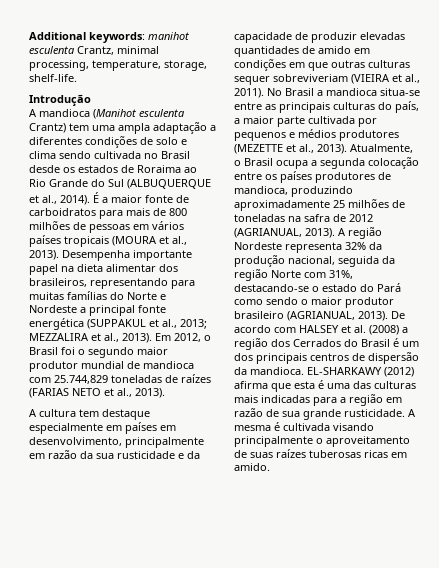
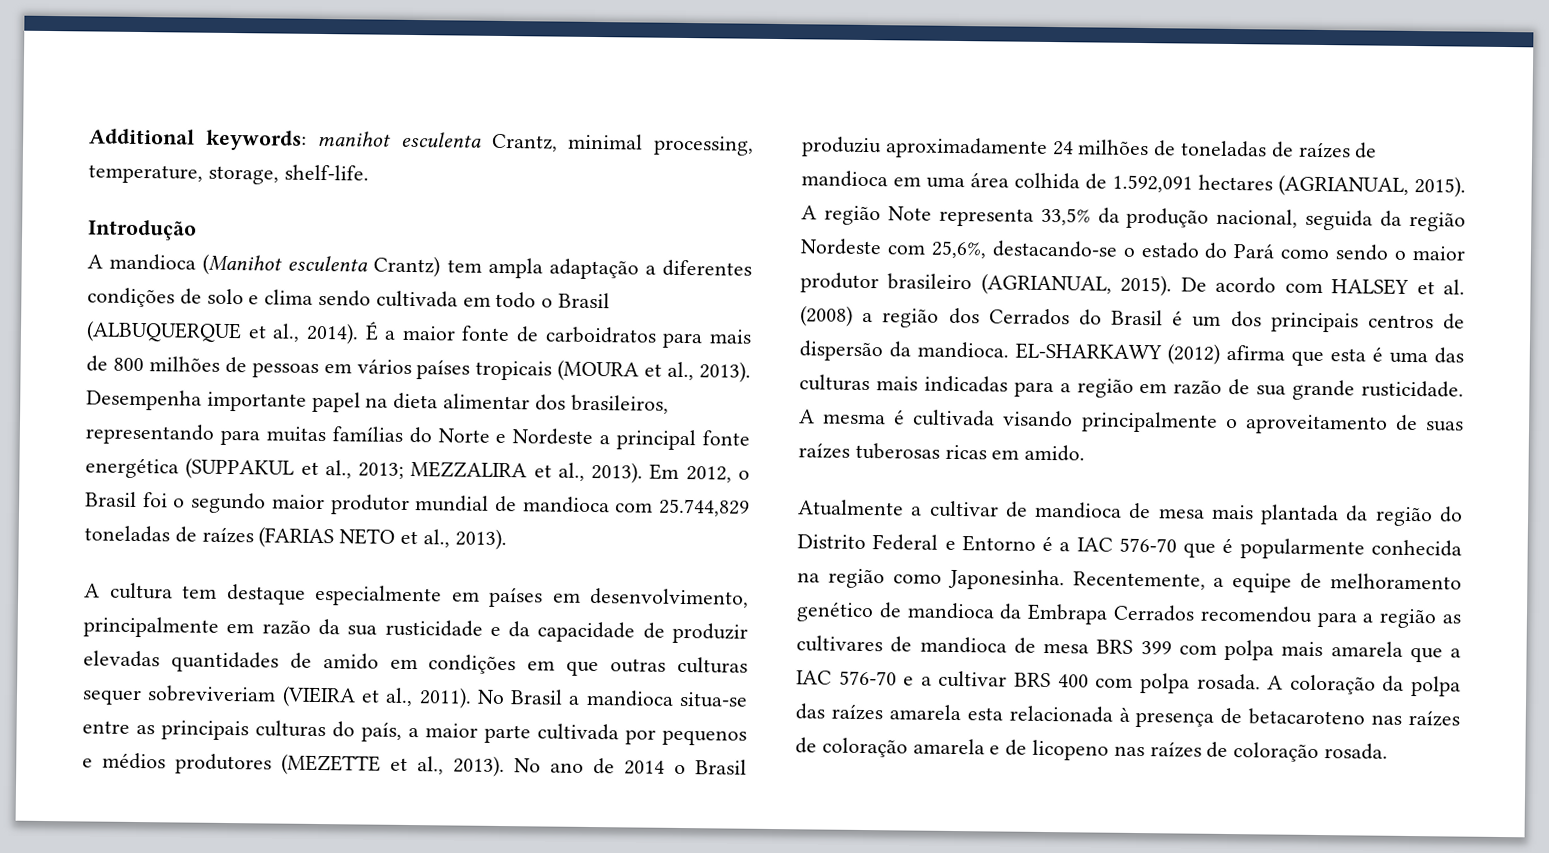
[92,125,115,131] uma -> (482, 266) none
[144,151,190,159] [29,165,197,173] [29,179,124,187] no Brasil desde os estados de Roraima ao Rio Grande do Sul -> [462,291,611,309] em todo o Brasil
[350,144,413,153] [234,157,419,169] [234,171,391,183] [234,186,353,197] [234,199,405,211] [234,214,373,222] [234,227,382,239] [234,242,366,253] Atualmente, o Brasil ocupa a segunda colocação entre os países produtores de mandioca, produzindo aproximadamente 25 milhões de toneladas na safra de 2012 (AGRIANUAL, 2013). A região Nordeste representa 32% -> [514,758,747,775] [801,136,1378,159] [801,170,1466,198] [801,205,1091,227] No ano de 2014 o Brasil produziu aproximadamente 24 milhões de toneladas de raízes de mandioca em uma área colhida de 1.592,091 hectares (AGRIANUAL, 2015). A região Note representa 33,5%
[271,270,353,279] Norte com 31%, -> [800,238,987,259] Nordeste com 25,6%,
[358,311,388,321] 2013). -> [1120,274,1173,297] 2015).
(270, 467) none -> [798,499,1463,527] [797,534,1462,560] [797,568,1462,593] [796,601,1461,629] [796,635,1461,663] [796,670,1461,697] [795,703,1460,728] [795,737,1389,763] // Atualmente a cultivar de mandioca de mesa mais plantada da região do Distrito Federal e Entorno é a IAC 576-70 que é popularmente conhecida na região como Japonesinha. Recentemente, a equipe de melhoramento genético de mandioca da Embrapa Cerrados recomendou para a região as cultivares de mandioca de mesa BRS 399 com polpa mais amarela que a IAC 576-70 e a cultivar BRS 400 com polpa rosada. A coloração da polpa das raízes amarela esta relacionada à presença de betacaroteno nas raízes de coloração amarela e de licopeno nas raízes de coloração rosada.

